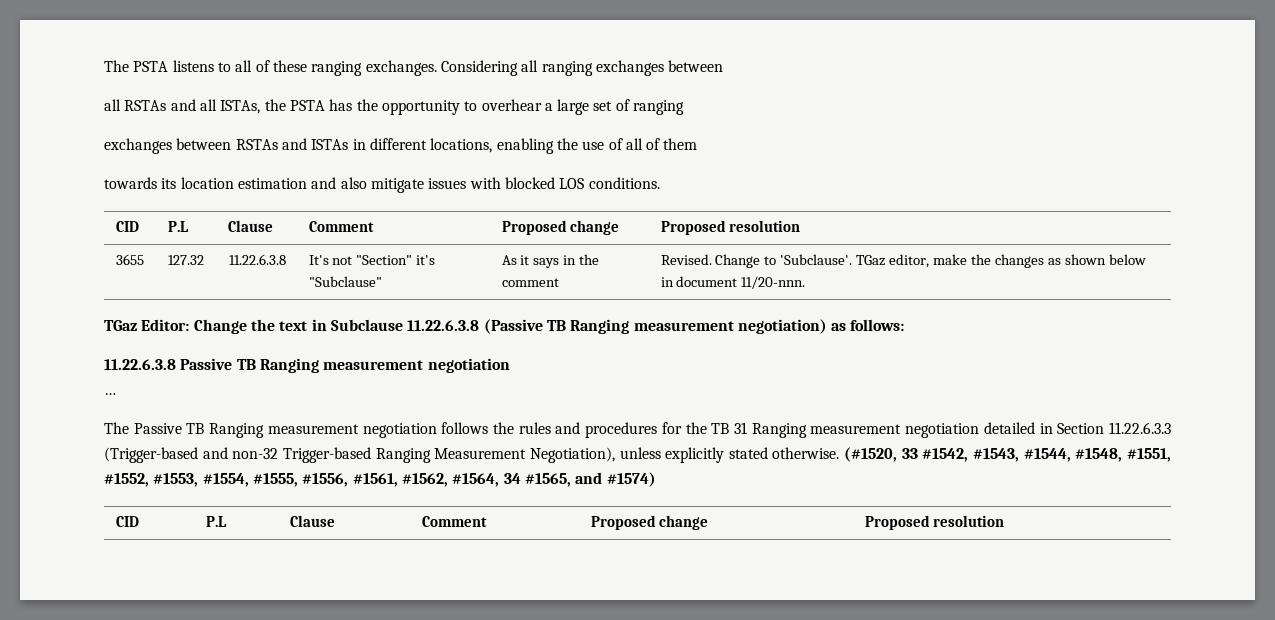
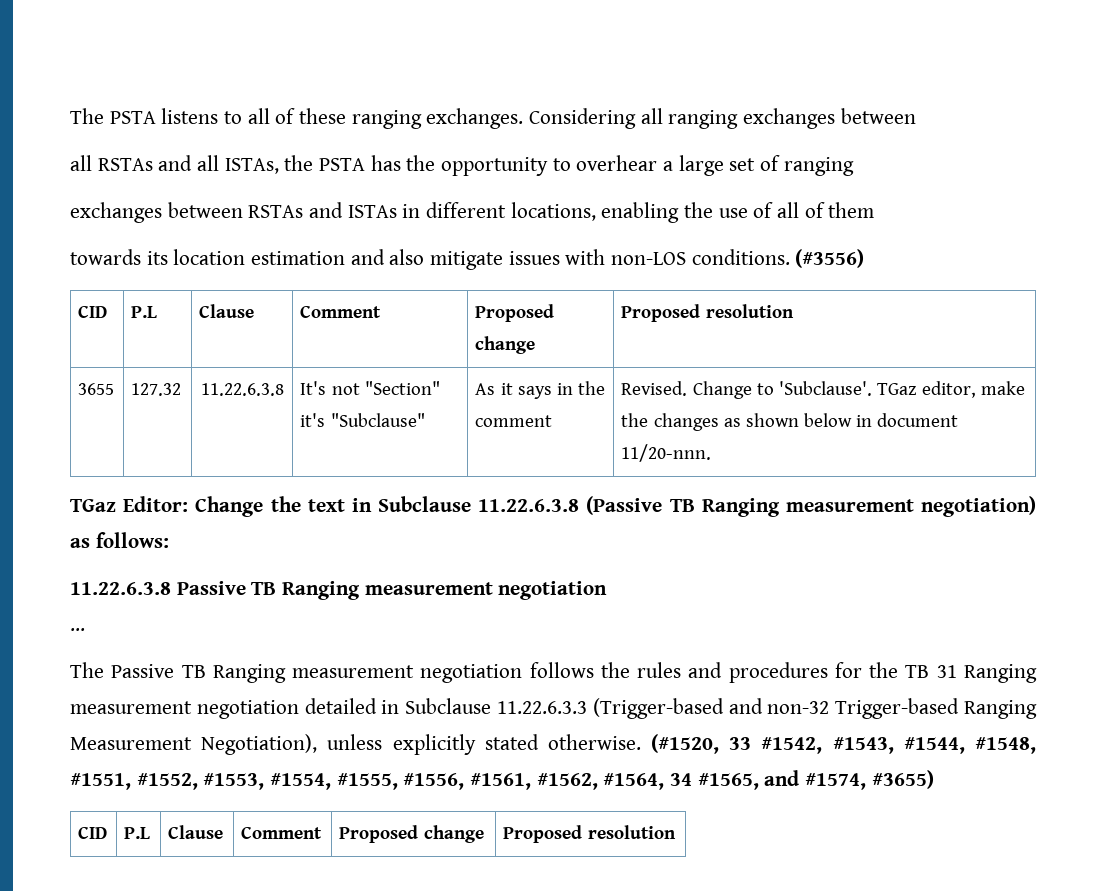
[504,177,585,189] blocked LOS -> [611,252,687,265] non-LOS
(660, 183) none -> [795,249,865,268] (#3556)
[1057,423,1105,434] Section -> [405,698,492,714] Subclause
[606,472,656,487] #1574) -> [805,770,934,790] #1574, #3655)

